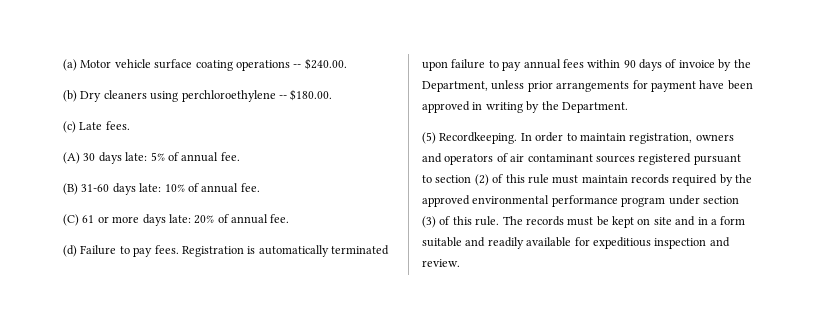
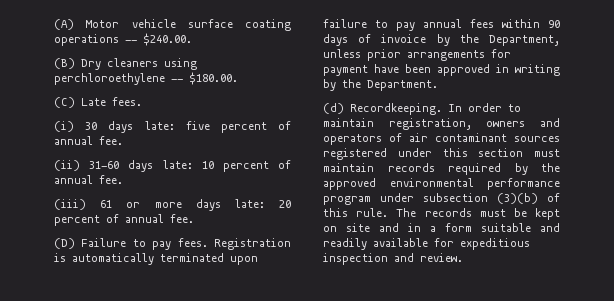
[63,59,77,71] (a) -> [54,19,74,30] (A)
[63,90,77,102] (b) -> [54,58,75,69] (B)
[63,121,76,133] (c) -> [54,97,75,108] (C)
[63,152,80,164] (A) -> [54,121,74,132] (i)
[150,152,240,162] [63,183,78,195] 5% of annual fee. // (B) -> [185,121,291,133] [54,136,123,145] [54,160,80,171] five percent of annual fee. // (ii)
[164,183,260,193] [63,214,79,226] 10% of annual fee. // (C) -> [201,160,291,172] [54,175,123,184] [54,199,86,210] 10 percent of annual fee. // (iii)
[194,214,290,224] [63,245,77,257] 20% of annual fee. // (d) -> [279,200,291,208] [54,214,194,226] [54,238,75,249] 20 percent of annual fee. // (D)
[422,132,436,144] (5) -> [323,103,344,114] (d)
[693,154,741,165] [422,174,549,186] pursuant to section (2) of this rule -> [397,148,524,157] under this section
[702,196,739,204] [422,216,436,228] section (3) -> [423,193,538,204] subsection (3)(b)

